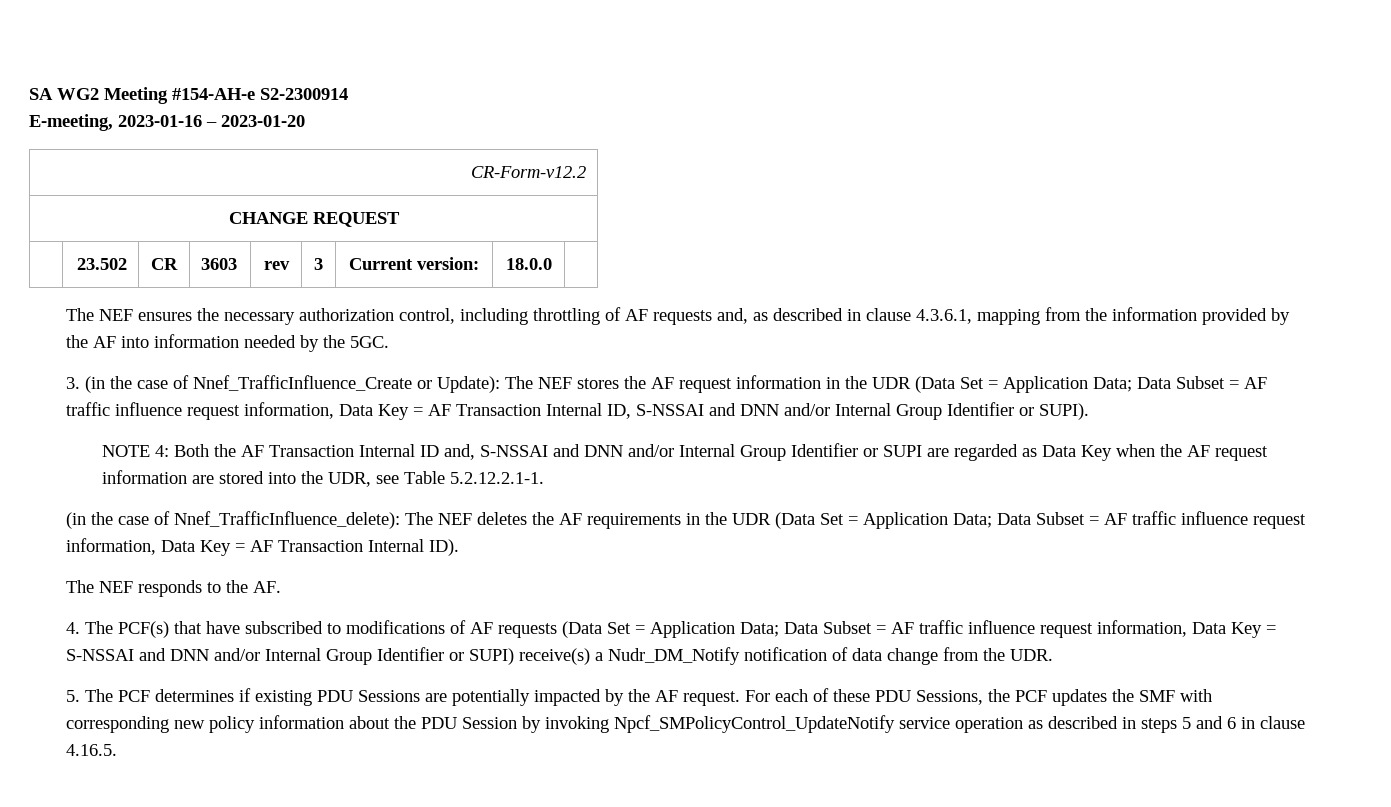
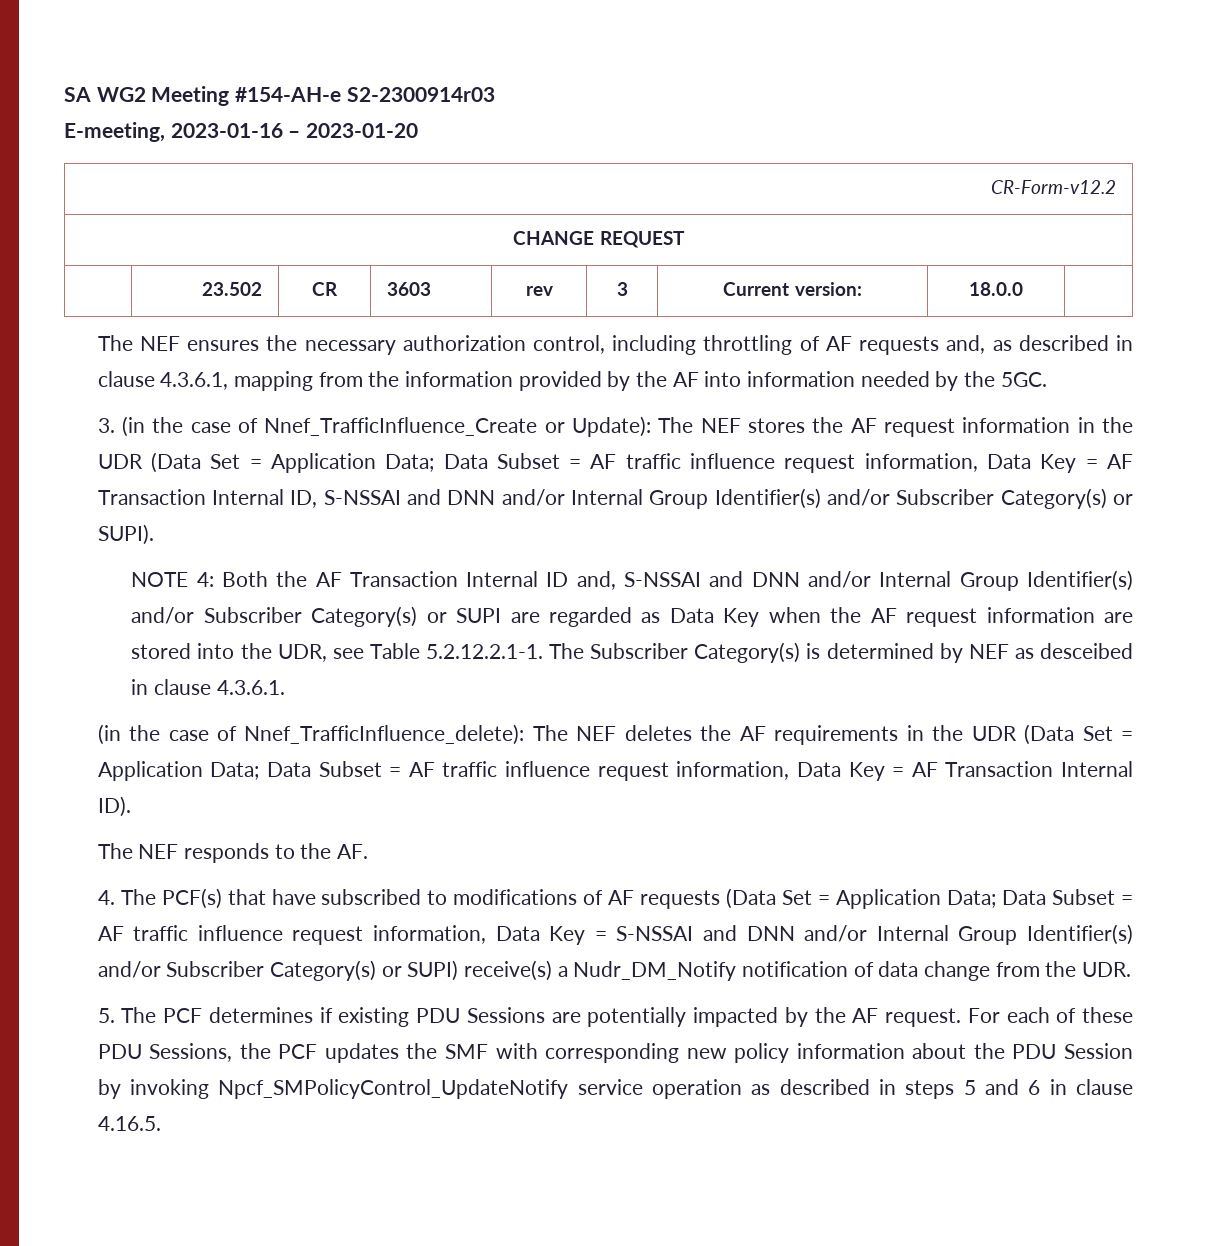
[260,88,348,100] S2-2300914 -> [346,87,495,102] S2-2300914r03
[946,402,1014,416] Identifier -> [714,488,1107,509] Identifier(s) and/or Subscriber Category(s)
[791,443,859,457] Identifier -> [1026,570,1133,591] [131,606,418,627] Identifier(s) and/or Subscriber Category(s)
(545, 478) none -> [549,642,1133,663] [131,679,285,695] The Subscriber Category(s) is determined by NEF as desceibed in clause 4.3.6.1.
[376,647,444,661] Identifier -> [1026,924,1133,945] [97,960,376,981] Identifier(s) and/or Subscriber Category(s)

